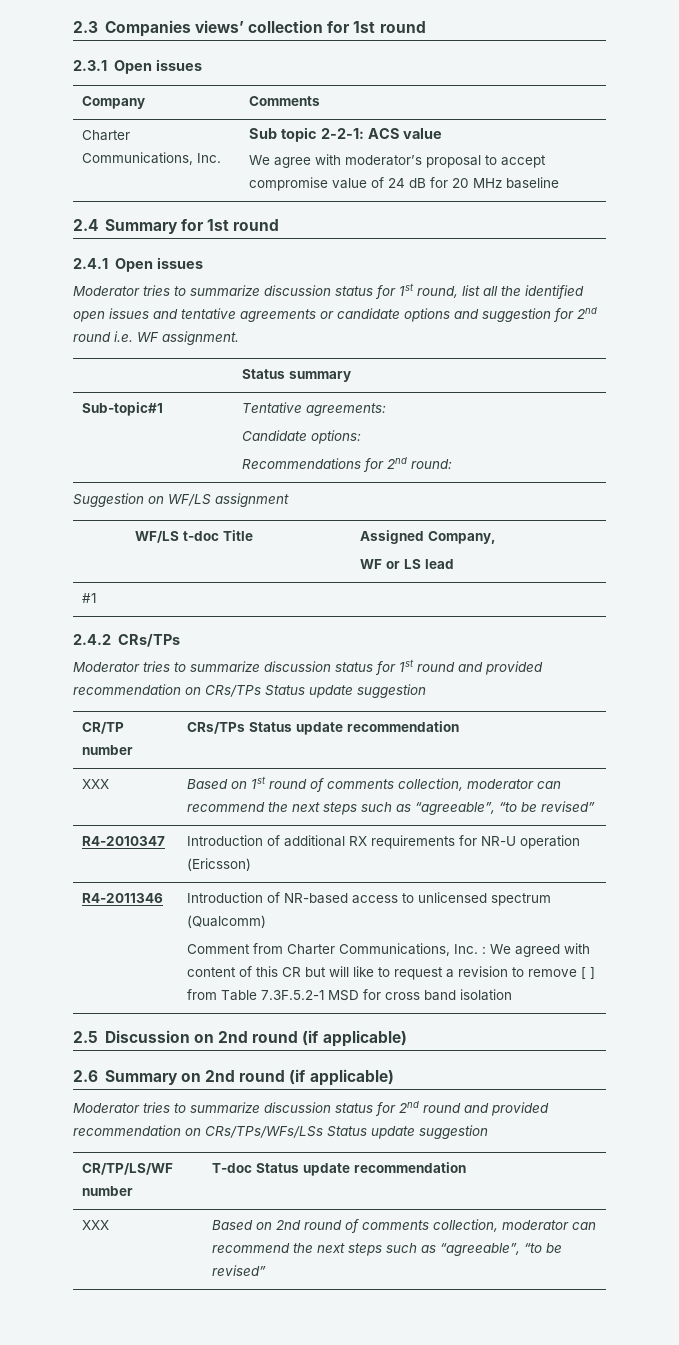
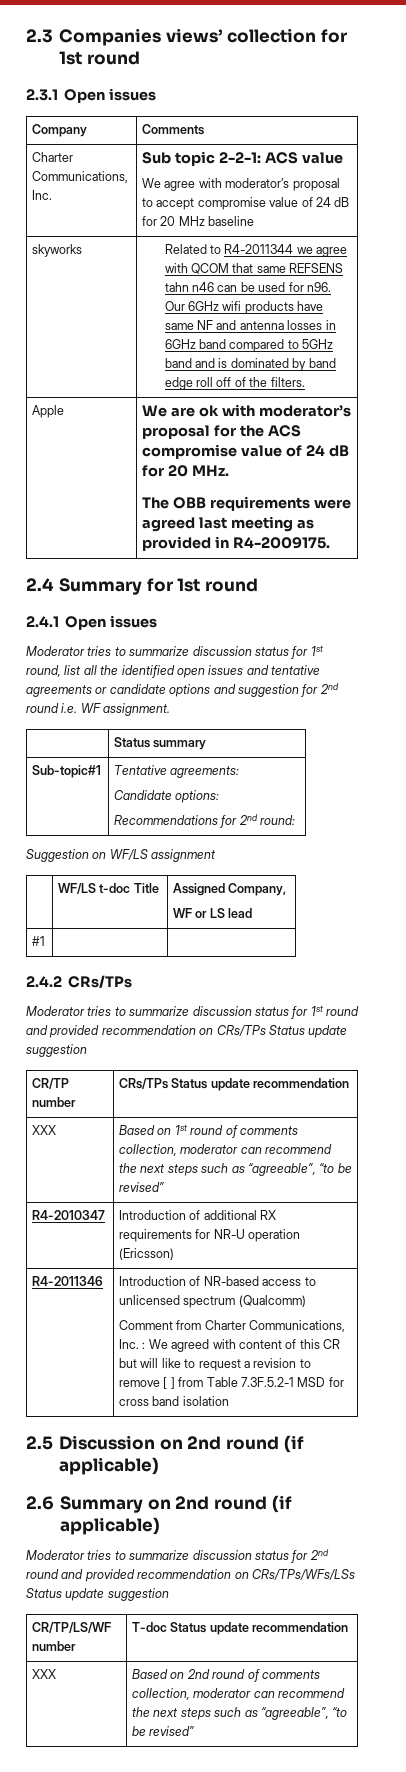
(559, 183) none -> [32,244,83,257] [164,244,348,257] [164,263,344,274] [164,282,331,292] [164,301,324,314] [164,320,336,330] [164,339,334,352] [164,358,336,371] [164,377,305,390] [32,405,65,418] [142,404,351,417] [142,425,301,439] [142,444,349,459] [142,465,229,477] [142,496,351,511] [142,516,314,532] [142,536,330,551] // skyworks | Related to R4-2011344 we agree with QCOM that same REFSENS tahn n46 can be used for n96. Our 6GHz wifi products have same NF and antenna losses in 6GHz band compared to 5GHz band and is dominated by band edge roll off of the filters. // Apple | We are ok with moderator’s proposal for the ACS compromise value of 24 dB for 20 MHz. // The OBB requirements were agreed last meeting as provided in R4-2009175.

